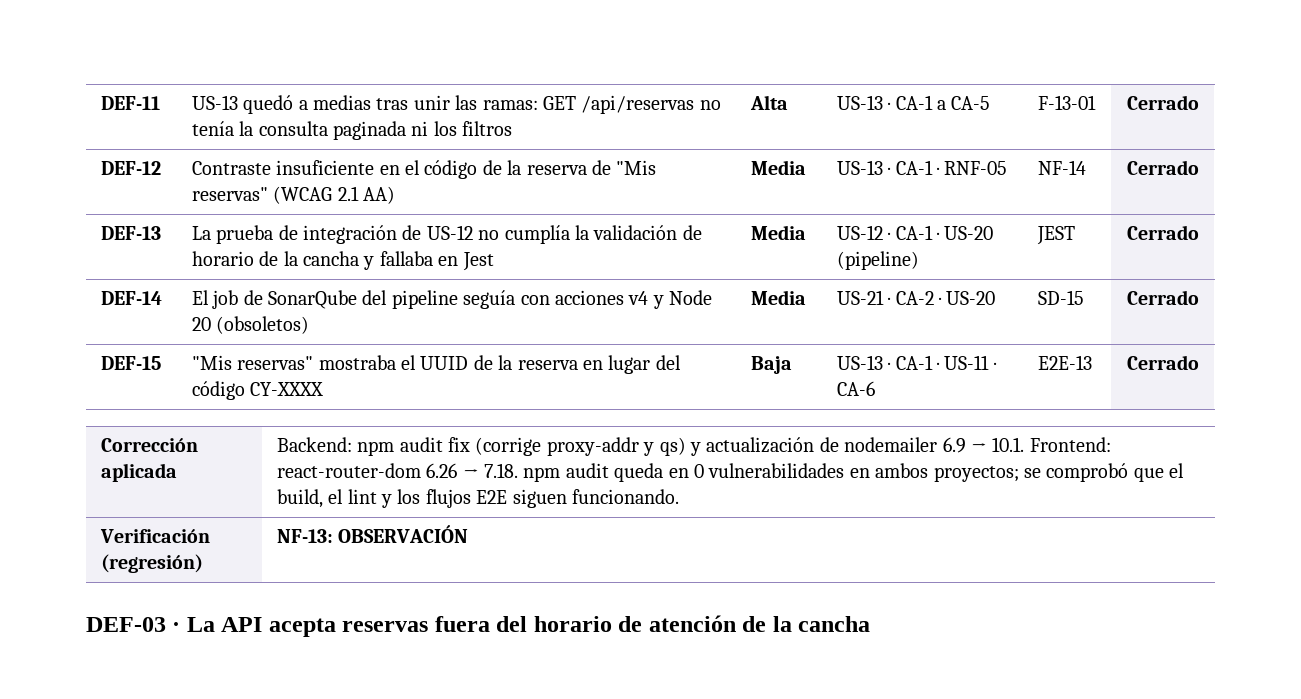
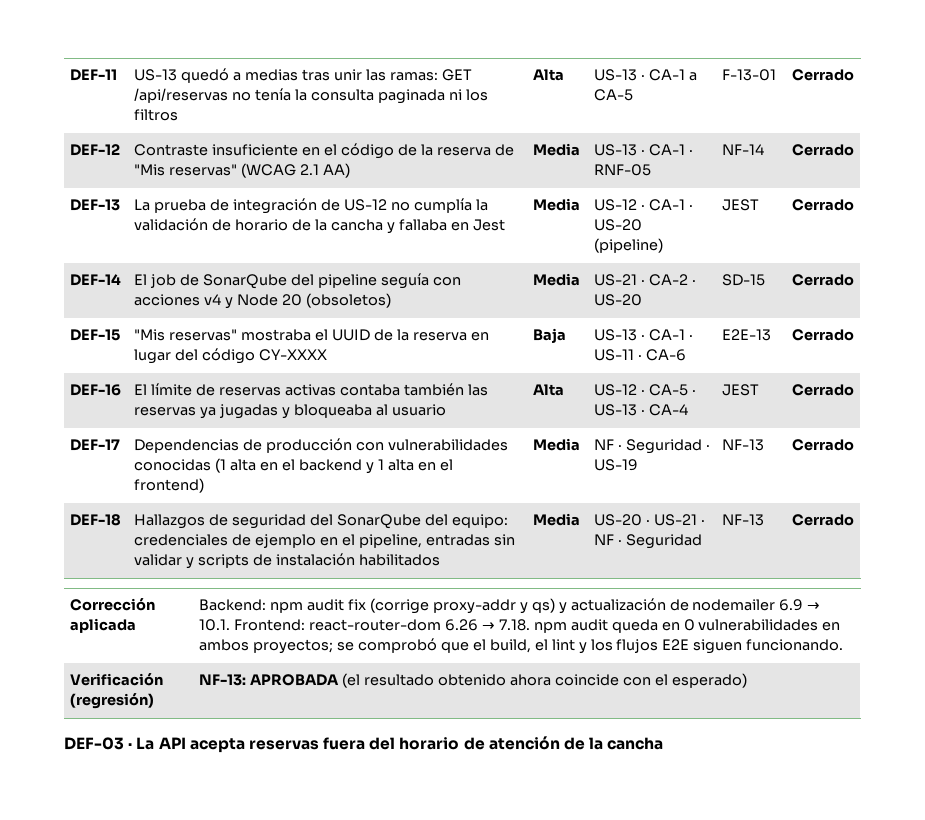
(1199, 362) none -> [70,384,122,396] [134,383,488,396] [134,404,446,419] [533,384,565,396] [594,384,697,396] [594,404,689,416] [722,384,760,396] [791,384,854,396] [70,439,121,451] [134,438,509,453] [134,458,453,474] [134,478,205,493] [533,438,581,451] [594,439,711,454] [594,459,639,471] [722,439,765,451] [791,439,854,451] [70,514,122,526] [134,514,508,529] [134,534,515,548] [134,553,440,569] [533,513,581,526] [594,514,706,526] [594,534,703,549] [722,514,765,526] [791,514,854,526] // DEF-16 | El límite de reservas activas contaba también las reservas ya jugadas y bloqueaba al usuario | Alta | US-12 · CA-5 · US-13 · CA-4 | JEST | Cerrado // DEF-17 | Dependencias de producción con vulnerabilidades conocidas (1 alta en el backend y 1 alta en el frontend) | Media | NF · Seguridad · US-19 | NF-13 | Cerrado // DEF-18 | Hallazgos de seguridad del SonarQube del equipo: credenciales de ejemplo en el pipeline, entradas sin validar y scripts de instalación habilitados | Media | US-20 · US-21 · NF · Seguridad | NF-13 | Cerrado
[338,525,469,543] OBSERVACIÓN -> [250,673,747,688] APROBADA (el resultado obtenido ahora coincide con el esperado)

